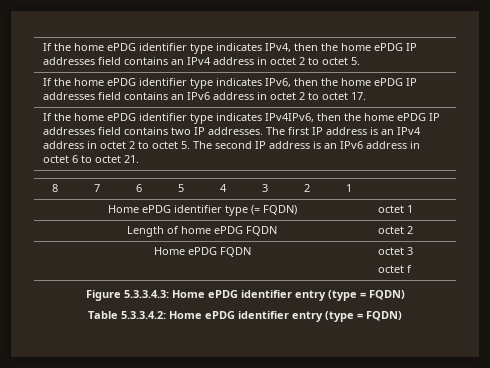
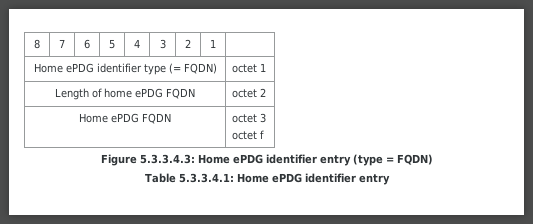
[42,43,417,54] [42,57,360,65] [42,78,417,89] [42,92,366,100] [42,113,440,124] [42,127,421,135] [42,141,420,149] [42,155,139,163] If the home ePDG identifier type indicates IPv4, then the home ePDG IP addresses field contains an IPv4 address in octet 2 to octet 5. // If the home ePDG identifier type indicates IPv6, then the home ePDG IP addresses field contains an IPv6 address in octet 2 to octet 17. // If the home ePDG identifier type indicates IPv4IPv6, then the home ePDG IP addresses field contains two IP addresses. The first IP address is an IPv4 address in octet 2 to octet 5. The second IP address is an IPv6 address in octet 6 to octet 21. // -> (34, 44) none
[121,311,402,322] 5.3.3.4.2: Home ePDG identifier entry (type = FQDN) -> [178,173,390,185] 5.3.3.4.1: Home ePDG identifier entry

